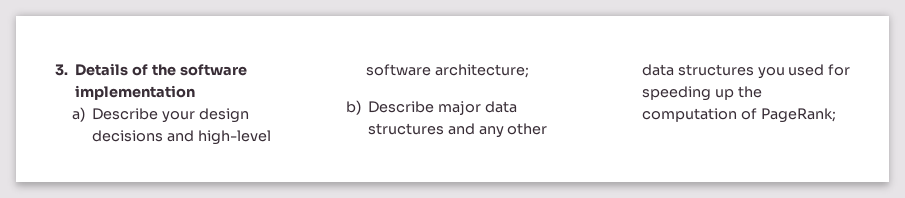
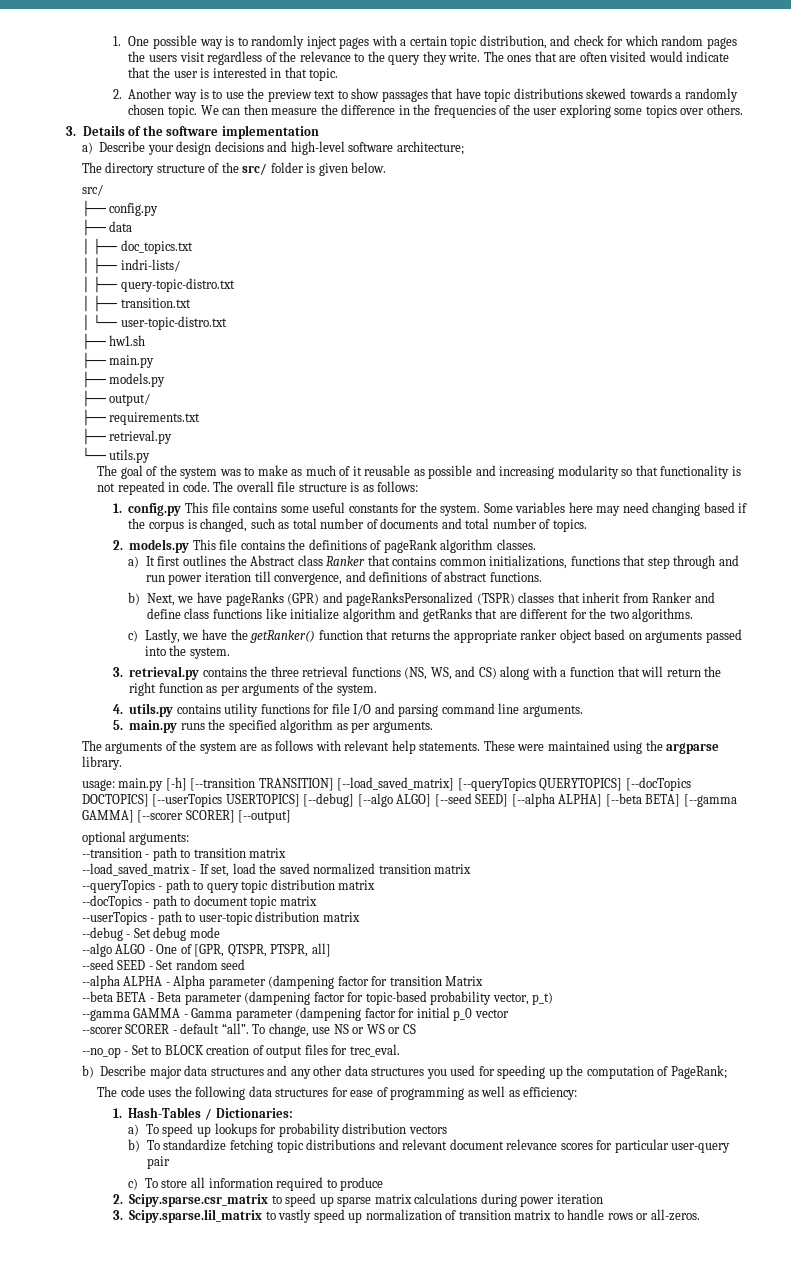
(55, 70) none -> [112,35,737,49] [128,51,730,65] [128,67,339,81] [112,88,738,102] [128,104,743,118] 1. One possible way is to randomly inject pages with a certain topic distribution, and check for which random pages the users visit regardless of the relevance to the query they write. The ones that are often visited would indicate that the user is interested in that topic. // 2. Another way is to use the preview text to show passages that have topic distributions skewed towards a randomly chosen topic. We can then measure the difference in the frequencies of the user exploring some topics over others. //
(529, 71) none -> [81,162,387,176] [81,184,103,196] [81,200,159,217] [81,219,133,236] [81,238,193,255] [81,257,180,274] [81,276,235,293] [81,295,191,312] [81,314,227,331] [81,333,146,350] [81,352,155,369] [81,371,166,388] [81,390,151,407] [81,409,201,426] [81,428,173,445] [81,447,151,463] [97,465,741,479] [97,481,419,495] [112,502,748,516] [128,518,587,532] [112,539,536,553] [128,555,739,569] [145,571,542,585] [128,592,715,606] [146,608,694,622] [128,629,742,643] [144,645,230,659] [112,666,722,680] [129,682,377,696] [112,703,583,717] [112,719,433,733] [81,740,720,754] [81,756,122,770] [81,777,691,791] [81,793,737,807] [81,810,292,823] [81,831,190,845] [81,847,287,861] [81,863,472,877] [81,879,376,893] [81,895,317,909] [81,911,360,925] [81,927,220,941] [81,943,331,957] [81,959,246,970] [81,975,484,989] [81,991,554,1005] [81,1007,509,1021] [81,1023,416,1037] [81,1044,400,1058] // The directory structure of the src/ folder is given below. // src/ // ├── config.py // ├── data // │ ├── doc_topics.txt // │ ├── indri-lists/ // │ ├── query-topic-distro.txt // │ ├── transition.txt // │ └── user-topic-distro.txt // ├── hw1.sh // ├── main.py // ├── models.py // ├── output/ // ├── requirements.txt // ├── retrieval.py // └── utils.py // The goal of the system was to make as much of it reusable as possible and increasing modularity so that functionality is not repeated in code. The overall file structure is as follows: // 1. config.py This file contains some useful constants for the system. Some variables here may need changing based if the corpus is changed, such as total number of documents and total number of topics. // 2. models.py This file contains the definitions of pageRank algorithm classes. // a) It first outlines the Abstract class Ranker that contains common initializations, functions that step through and run power iteration till convergence, and definitions of abstract functions. // b) Next, we have pageRanks (GPR) and pageRanksPersonalized (TSPR) classes that inherit from Ranker and define class functions like initialize algorithm and getRanks that are different for the two algorithms. // c) Lastly, we have the getRanker() function that returns the appropriate ranker object based on arguments passed into the system. // 3. retrieval.py contains the three retrieval functions (NS, WS, and CS) along with a function that will return the right function as per arguments of the system. // 4. utils.py contains utility functions for file I/O and parsing command line arguments. // 5. main.py runs the specified algorithm as per arguments. // The arguments of the system are as follows with relevant help statements. These were maintained using the argparse library. // usage: main.py [-h] [--transition TRANSITION] [--load_saved_matrix] [--queryTopics QUERYTOPICS] [--docTopics DOCTOPICS] [--userTopics USERTOPICS] [--debug] [--algo ALGO] [--seed SEED] [--alpha ALPHA] [--beta BETA] [--gamma GAMMA] [--scorer SCORER] [--output] // optional arguments: // --transition - path to transition matrix // --load_saved_matrix - If set, load the saved normalized transition matrix // --queryTopics - path to query topic distribution matrix // --docTopics - path to document topic matrix // --userTopics - path to user-topic distribution matrix // --debug - Set debug mode // --algo ALGO - One of [GPR, QTSPR, PTSPR, all] // --seed SEED - Set random seed // --alpha ALPHA - Alpha parameter (dampening factor for transition Matrix // --beta BETA - Beta parameter (dampening factor for topic-based probability vector, p_t) // --gamma GAMMA - Gamma parameter (dampening factor for initial p_0 vector // --scorer SCORER - default “all”. To change, use NS or WS or CS // --no_op - Set to BLOCK creation of output files for trec_eval.
(836, 115) none -> [97,1086,578,1100] [112,1107,293,1120] [128,1123,447,1137] [128,1139,731,1153] [146,1156,170,1169] [128,1177,384,1191] [112,1193,603,1207] [112,1209,700,1223] // The code uses the following data structures for ease of programming as well as efficiency: // 1. Hash-Tables / Dictionaries: // a) To speed up lookups for probability distribution vectors // b) To standardize fetching topic distributions and relevant document relevance scores for particular user-query pair // c) To store all information required to produce // 2. Scipy.sparse.csr_matrix to speed up sparse matrix calculations during power iteration // 3. Scipy.sparse.lil_matrix to vastly speed up normalization of transition matrix to handle rows or all-zeros.

